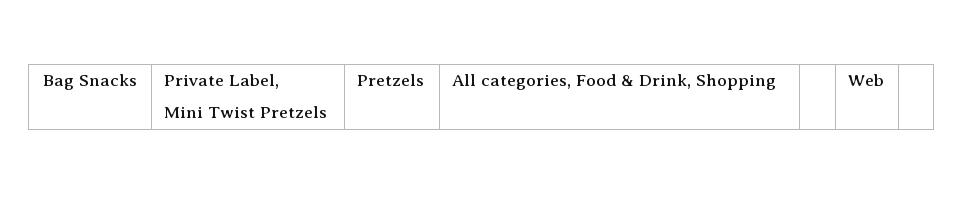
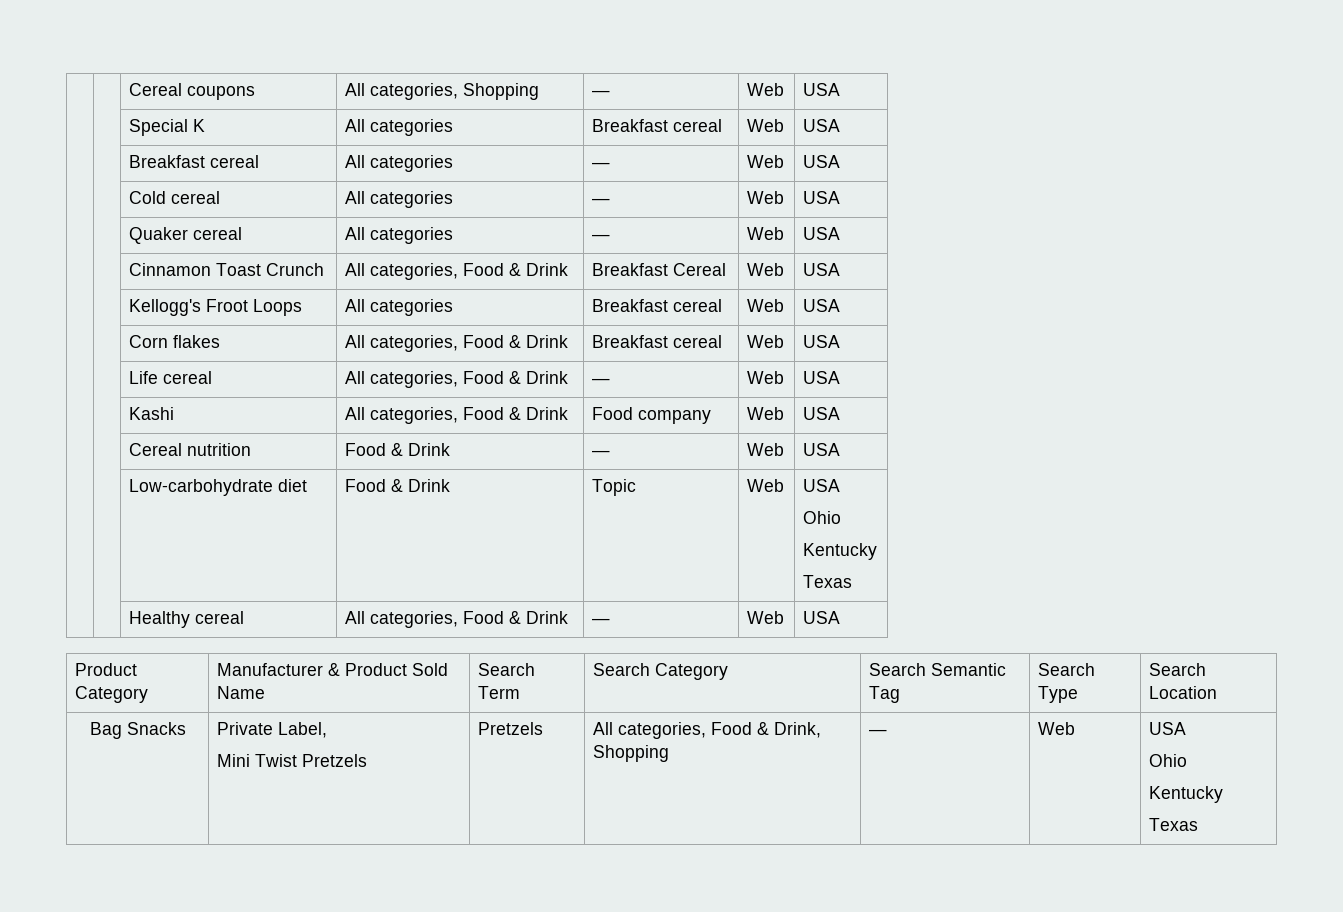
(43, 82) none -> [129,83,256,100] [345,83,540,100] [592,90,611,96] [747,83,785,96] [803,83,841,96] [129,119,206,136] [345,119,454,136] [592,119,723,132] [747,119,785,132] [803,119,841,132] [129,155,260,168] [345,155,454,172] [592,162,611,168] [747,155,785,168] [803,155,841,168] [129,191,221,204] [345,191,454,208] [592,198,611,204] [747,191,785,204] [803,191,841,204] [129,227,243,244] [345,227,454,244] [592,234,611,240] [747,227,785,240] [803,227,841,240] [129,263,325,276] [345,263,569,280] [592,263,727,276] [747,263,785,276] [803,263,841,276] [129,299,303,316] [345,299,454,316] [592,299,723,312] [747,299,785,312] [803,299,841,312] [129,335,221,348] [345,335,569,352] [592,335,723,348] [747,335,785,348] [803,335,841,348] [129,371,213,384] [345,371,569,388] [592,378,611,384] [747,371,785,384] [803,371,841,384] [129,407,175,420] [345,407,569,424] [592,407,712,424] [747,407,785,420] [803,407,841,420] [129,443,252,456] [345,443,451,456] [592,450,611,456] [747,443,785,456] [803,443,841,456] [129,479,308,496] [345,479,451,492] [592,479,637,496] [747,479,785,492] [803,479,841,492] [803,511,842,524] [803,543,878,560] [803,575,853,588] [129,611,245,628] [345,611,569,628] [592,618,611,624] [747,611,785,624] [803,611,841,624] [75,663,138,676] [75,686,149,703] [217,663,449,676] [217,686,266,699] [478,663,536,676] [478,686,521,699] [593,663,729,680] [869,663,1007,676] [869,686,901,703] [1038,663,1096,676] [1038,686,1079,703] [1149,663,1207,676] [1149,686,1218,699] | | Cereal coupons | All categories, Shopping | — | Web | USA // | | Special K | All categories | Breakfast cereal | Web | USA // | | Breakfast cereal | All categories | — | Web | USA // | | Cold cereal | All categories | — | Web | USA // | | Quaker cereal | All categories | — | Web | USA // | | Cinnamon Toast Crunch | All categories, Food & Drink | Breakfast Cereal | Web | USA // | | Kellogg's Froot Loops | All categories | Breakfast cereal | Web | USA // | | Corn flakes | All categories, Food & Drink | Breakfast cereal | Web | USA // | | Life cereal | All categories, Food & Drink | — | Web | USA // | | Kashi | All categories, Food & Drink | Food company | Web | USA // | | Cereal nutrition | Food & Drink | — | Web | USA // | | Low-carbohydrate diet | Food & Drink | Topic | Web | USA // Ohio // Kentucky // Texas // | | Healthy cereal | All categories, Food & Drink | — | Web | USA // Product Category | Manufacturer & Product Sold Name | Search Term | Search Category | Search Semantic Tag | Search Type | Search Location //
[848,74,885,86] | Web | -> [869,729,888,735] [1038,722,1076,735] [1149,722,1187,735] [1149,754,1188,767] [1149,786,1224,803] [1149,818,1199,831] — | Web | USA // Ohio // Kentucky // Texas

